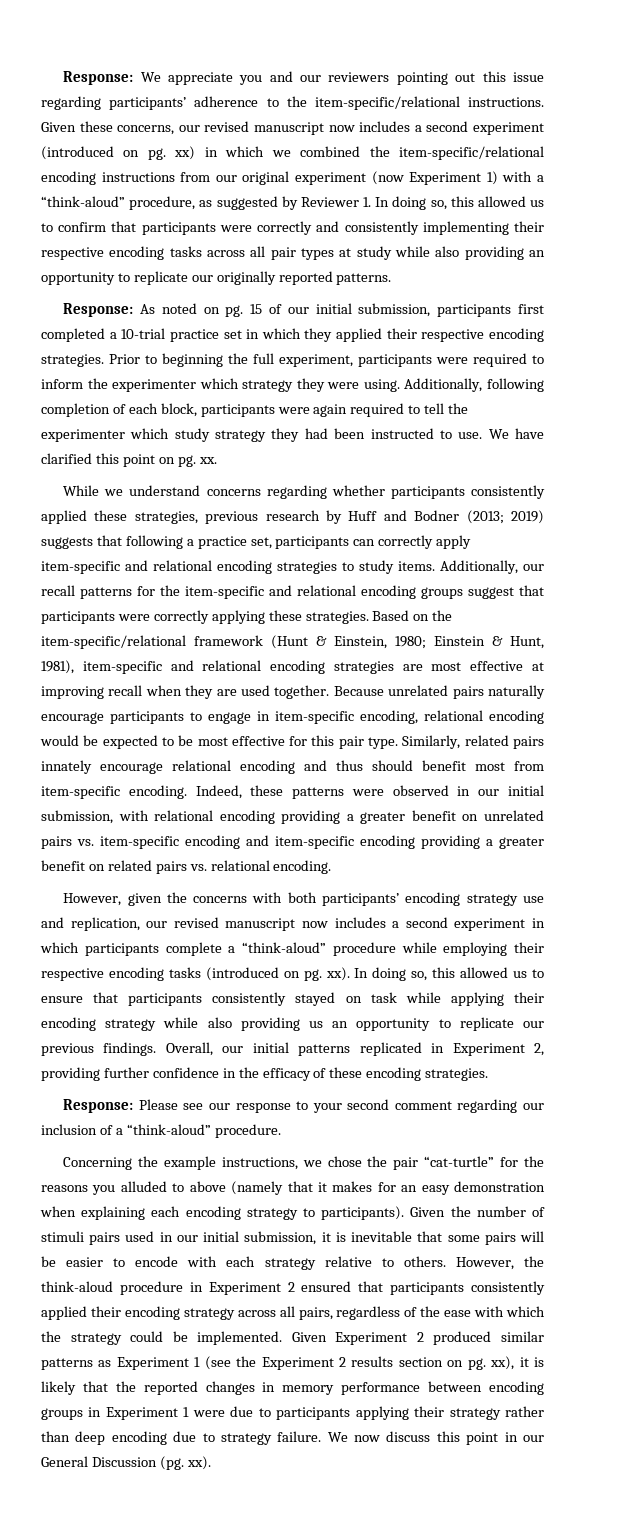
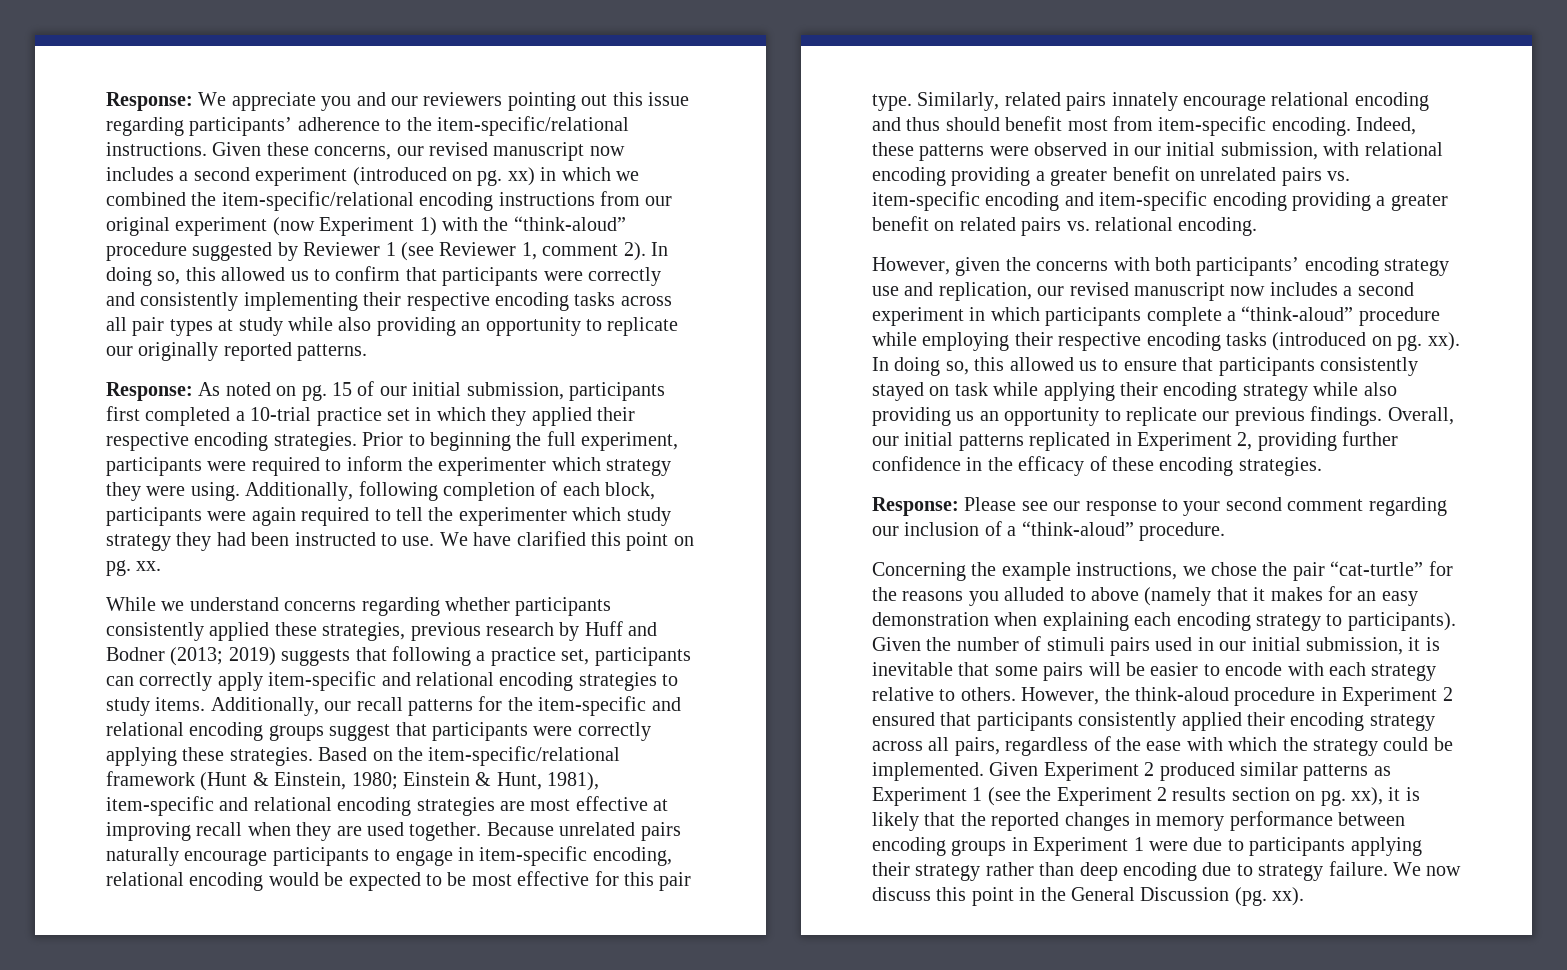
[537,175,545,182] [41,196,371,210] a “think-aloud” procedure, as suggested by Reviewer 1. -> [483,216,626,231] [106,242,646,261] the “think-aloud” procedure suggested by Reviewer 1 (see Reviewer 1, comment 2).
[522,1435,544,1442] our -> [1040,887,1066,901] the

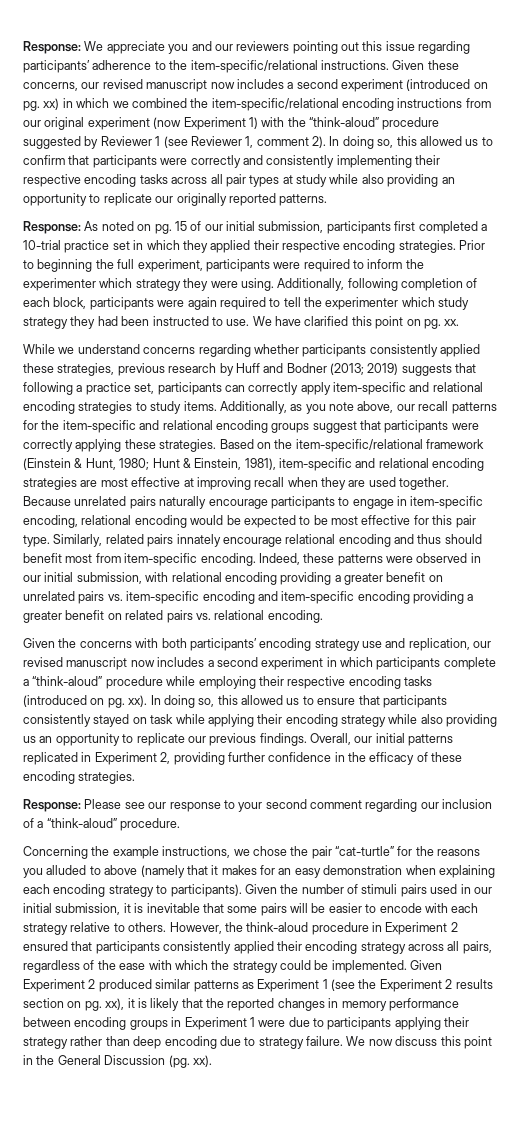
(319, 706) none -> [290,401,394,414] as you note above,
[200,772,542,791] (Hunt & Einstein, 1980; Einstein & Hunt, -> [23,458,242,470] (Einstein & Hunt, 1980; Hunt & Einstein,
[872,257,1001,276] However, given -> [23,638,55,648] Given

